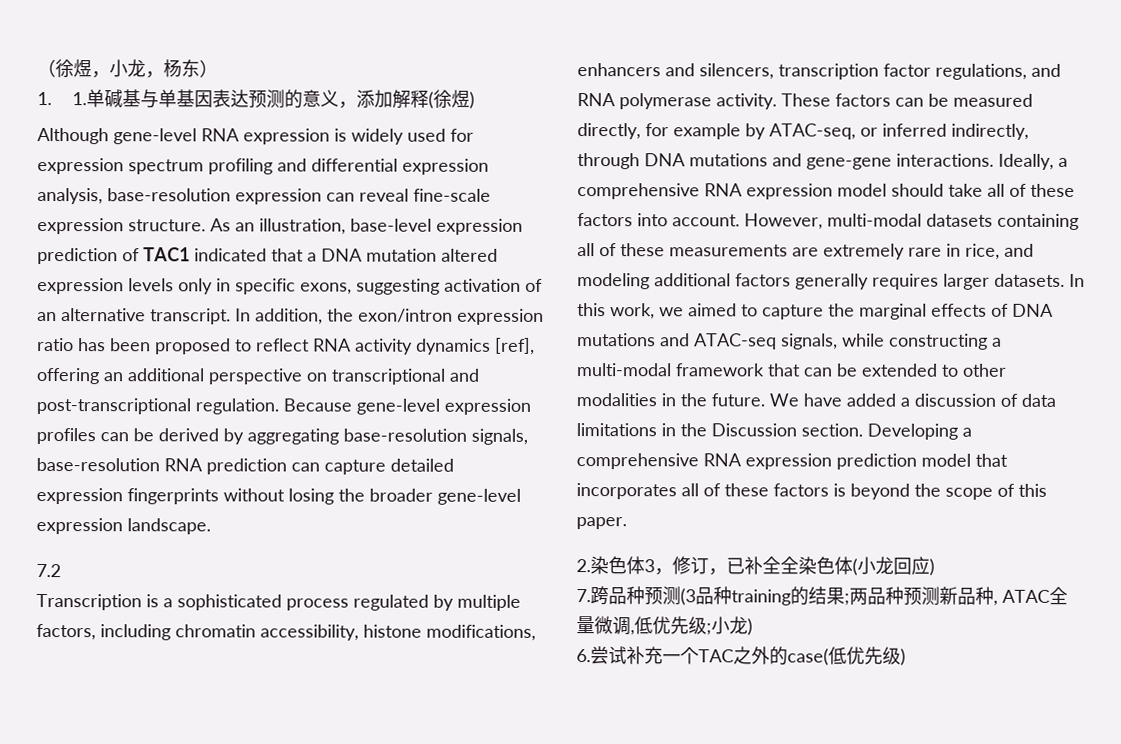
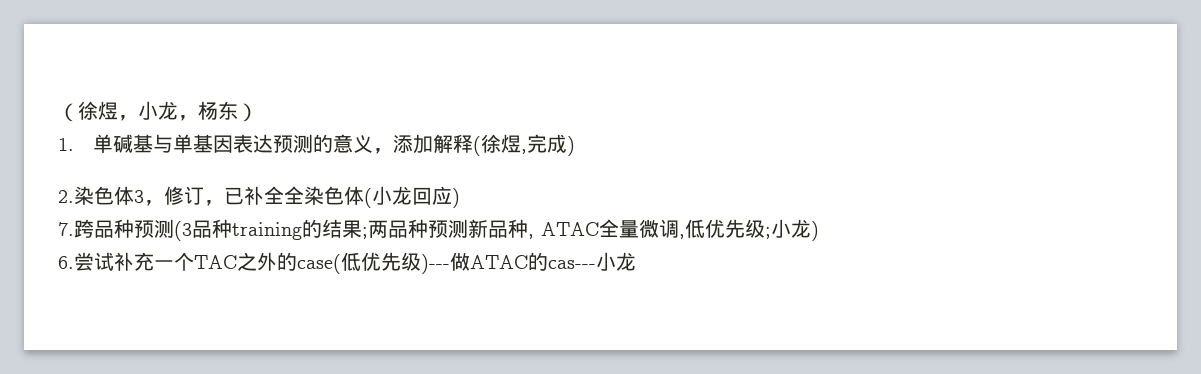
[71,92,87,106] 1. -> (74, 144) none
[468,91,475,109] [37,127,474,145] [37,157,489,175] [37,187,491,205] [37,217,523,235] [37,247,498,265] [37,277,543,295] [37,308,544,325] [37,337,535,355] [36,367,480,385] [36,397,531,415] [36,427,528,445] [36,457,454,475] [36,487,521,505] [36,517,211,535] [36,563,61,578] [36,593,521,611] [36,623,536,641] [577,63,1061,80] [577,93,1033,110] [577,123,1029,140] [577,153,1068,170] [577,183,1075,200] [577,213,1079,230] [577,243,1034,260] [577,273,1085,290] [577,303,1054,320] [577,333,1002,350] [576,363,1007,377] [576,393,1056,407] [576,423,972,440] [576,453,1008,470] [576,483,1047,500] [576,517,627,530] ) // Although gene-level RNA expression is widely used for expression spectrum profiling and differential expression analysis, base-resolution expression can reveal fine-scale expression structure. As an illustration, base-level expression prediction of TAC1 indicated that a DNA mutation altered expression levels only in specific exons, suggesting activation of an alternative transcript. In addition, the exon/intron expression ratio has been proposed to reflect RNA activity dynamics [ref], offering an additional perspective on transcriptional and post-transcriptional regulation. Because gene-level expression profiles can be derived by aggregating base-resolution signals, base-resolution RNA prediction can capture detailed expression fingerprints without losing the broader gene-level expression landscape. // 7.2 // Transcription is a sophisticated process regulated by multiple factors, including chromatin accessibility, histone modifications, enhancers and silencers, transcription factor regulations, and RNA polymerase activity. These factors can be measured directly, for example by ATAC-seq, or inferred indirectly, through DNA mutations and gene-gene interactions. Ideally, a comprehensive RNA expression model should take all of these factors into account. However, multi-modal datasets containing all of these measurements are extremely rare in rice, and modeling additional factors generally requires larger datasets. In this work, we aimed to capture the marginal effects of DNA mutations and ATAC-seq signals, while constructing a multi-modal framework that can be extended to other modalities in the future. We have added a discussion of data limitations in the Discussion section. Developing a comprehensive RNA expression prediction model that incorporates all of these factors is beyond the scope of this paper. -> [520,134,575,156] ,完成)
[900,648,906,666] ) -> [421,252,636,274] )---做ATAC的cas---小龙

